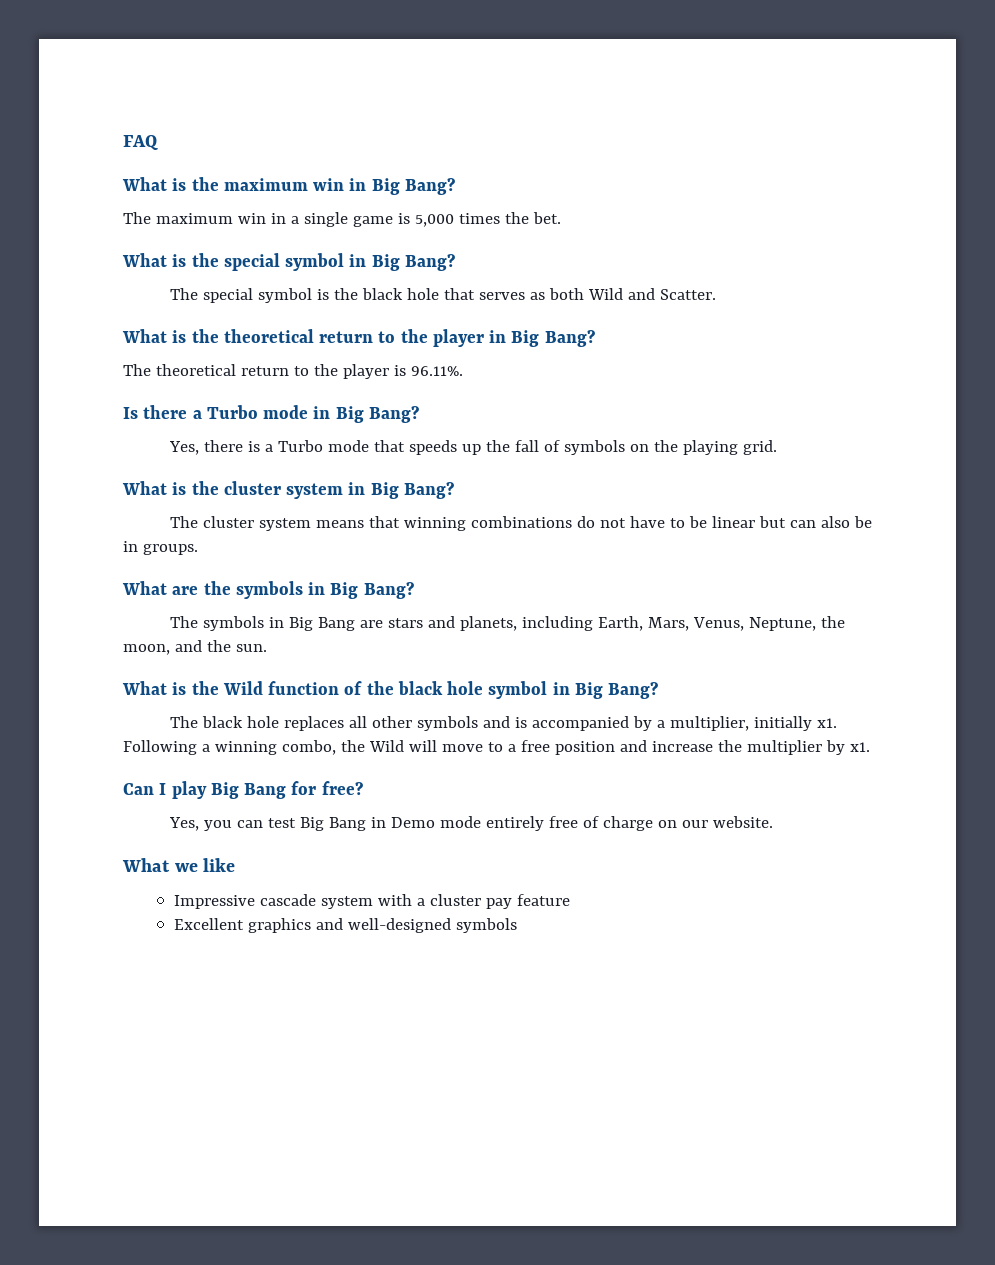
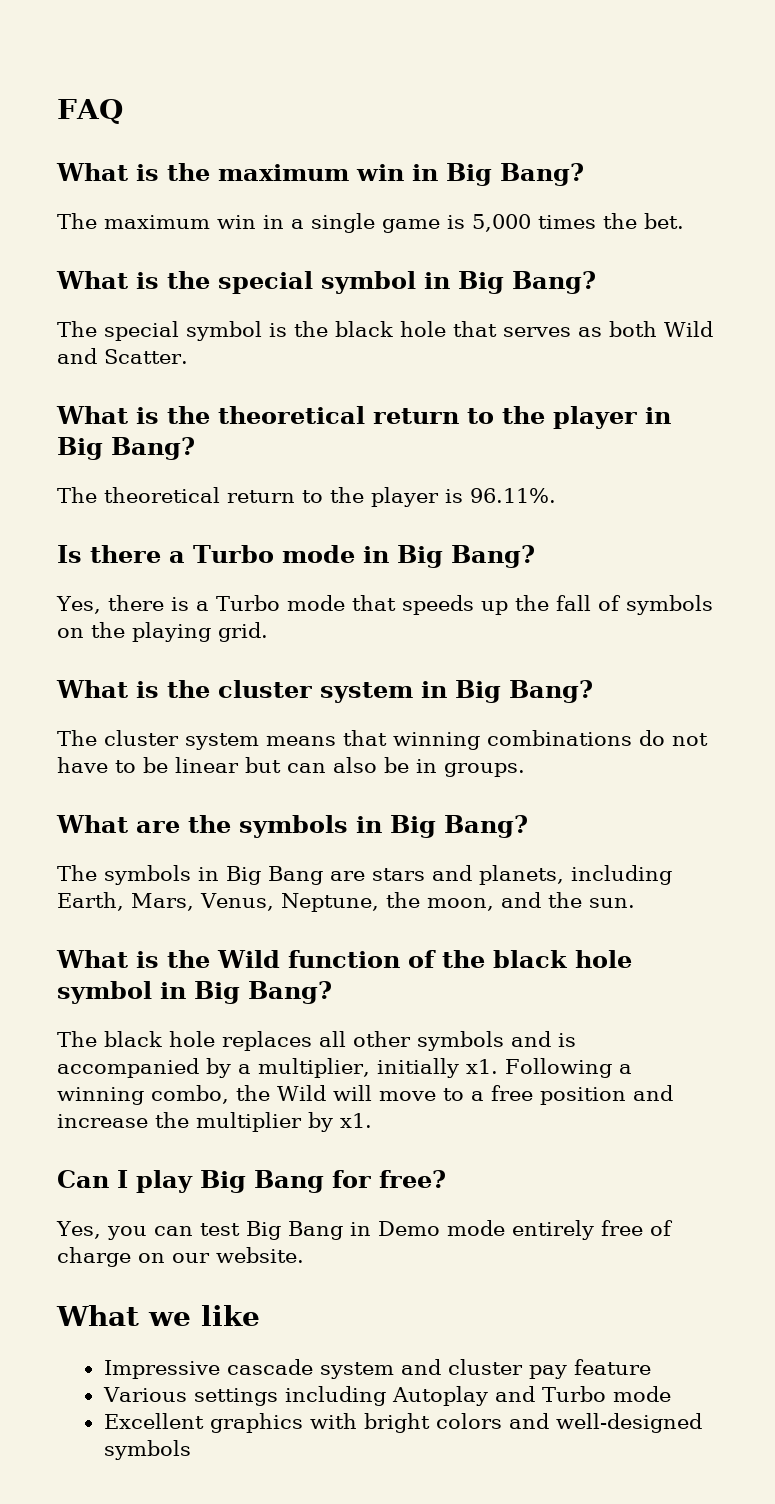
[378,894,426,906] with a -> [400,1359,441,1375] and
(571, 900) none -> [102,1386,671,1406] // Various settings including Autoplay and Turbo mode
(312, 925) none -> [309,1413,502,1433] with bright colors

